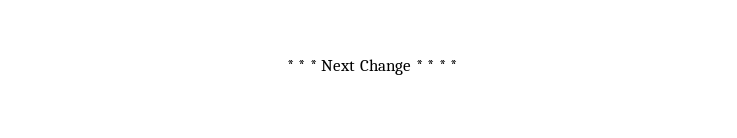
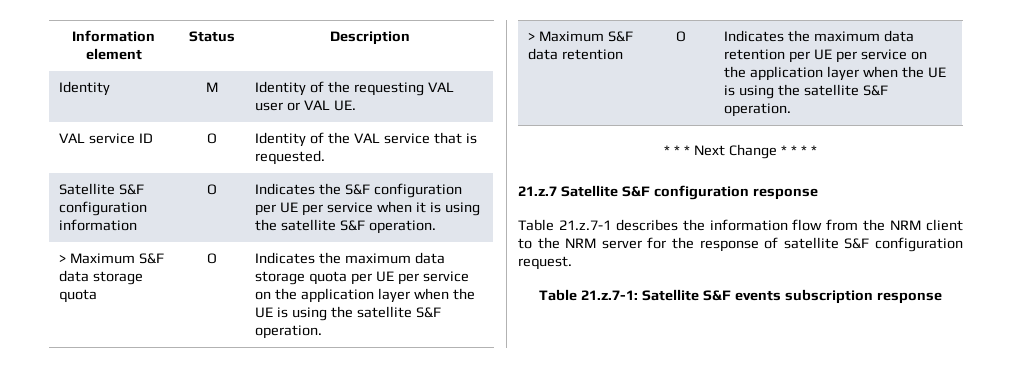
(286, 65) none -> [72,30,155,42] [85,48,142,60] [188,31,235,42] [329,31,410,45] [59,81,111,96] [205,82,218,92] [255,81,454,96] [255,100,357,111] [59,133,154,144] [206,133,217,144] [255,132,477,147] [255,150,326,165] [59,183,145,195] [59,201,148,216] [59,219,138,231] [206,184,217,195] [255,183,463,198] [255,201,480,216] [255,219,437,234] [59,253,165,264] [59,270,144,285] [59,289,98,303] [206,253,217,264] [255,252,446,264] [255,271,469,285] [255,288,475,303] [255,306,441,321] [255,325,323,339] [528,31,634,42] [528,48,624,60] [675,31,686,42] [724,30,915,42] [724,49,927,63] [724,66,946,81] [724,84,888,99] [724,103,792,117] Information element | Status | Description // Identity | M | Identity of the requesting VAL user or VAL UE. // VAL service ID | O | Identity of the VAL service that is requested. // Satellite S&F configuration information | O | Indicates the S&F configuration per UE per service when it is using the satellite S&F operation. // > Maximum S&F data storage quota | O | Indicates the maximum data storage quota per UE per service on the application layer when the UE is using the satellite S&F operation. // > Maximum S&F data retention | O | Indicates the maximum data retention per UE per service on the application layer when the UE is using the satellite S&F operation. //
(458, 65) none -> [518,185,818,200] [518,219,964,231] [518,237,963,252] [518,256,572,270] [539,289,942,304] // 21.z.7 Satellite S&F configuration response // Table 21.z.7-1 describes the information flow from the NRM client to the NRM server for the response of satellite S&F configuration request. // Table 21.z.7-1: Satellite S&F events subscription response

